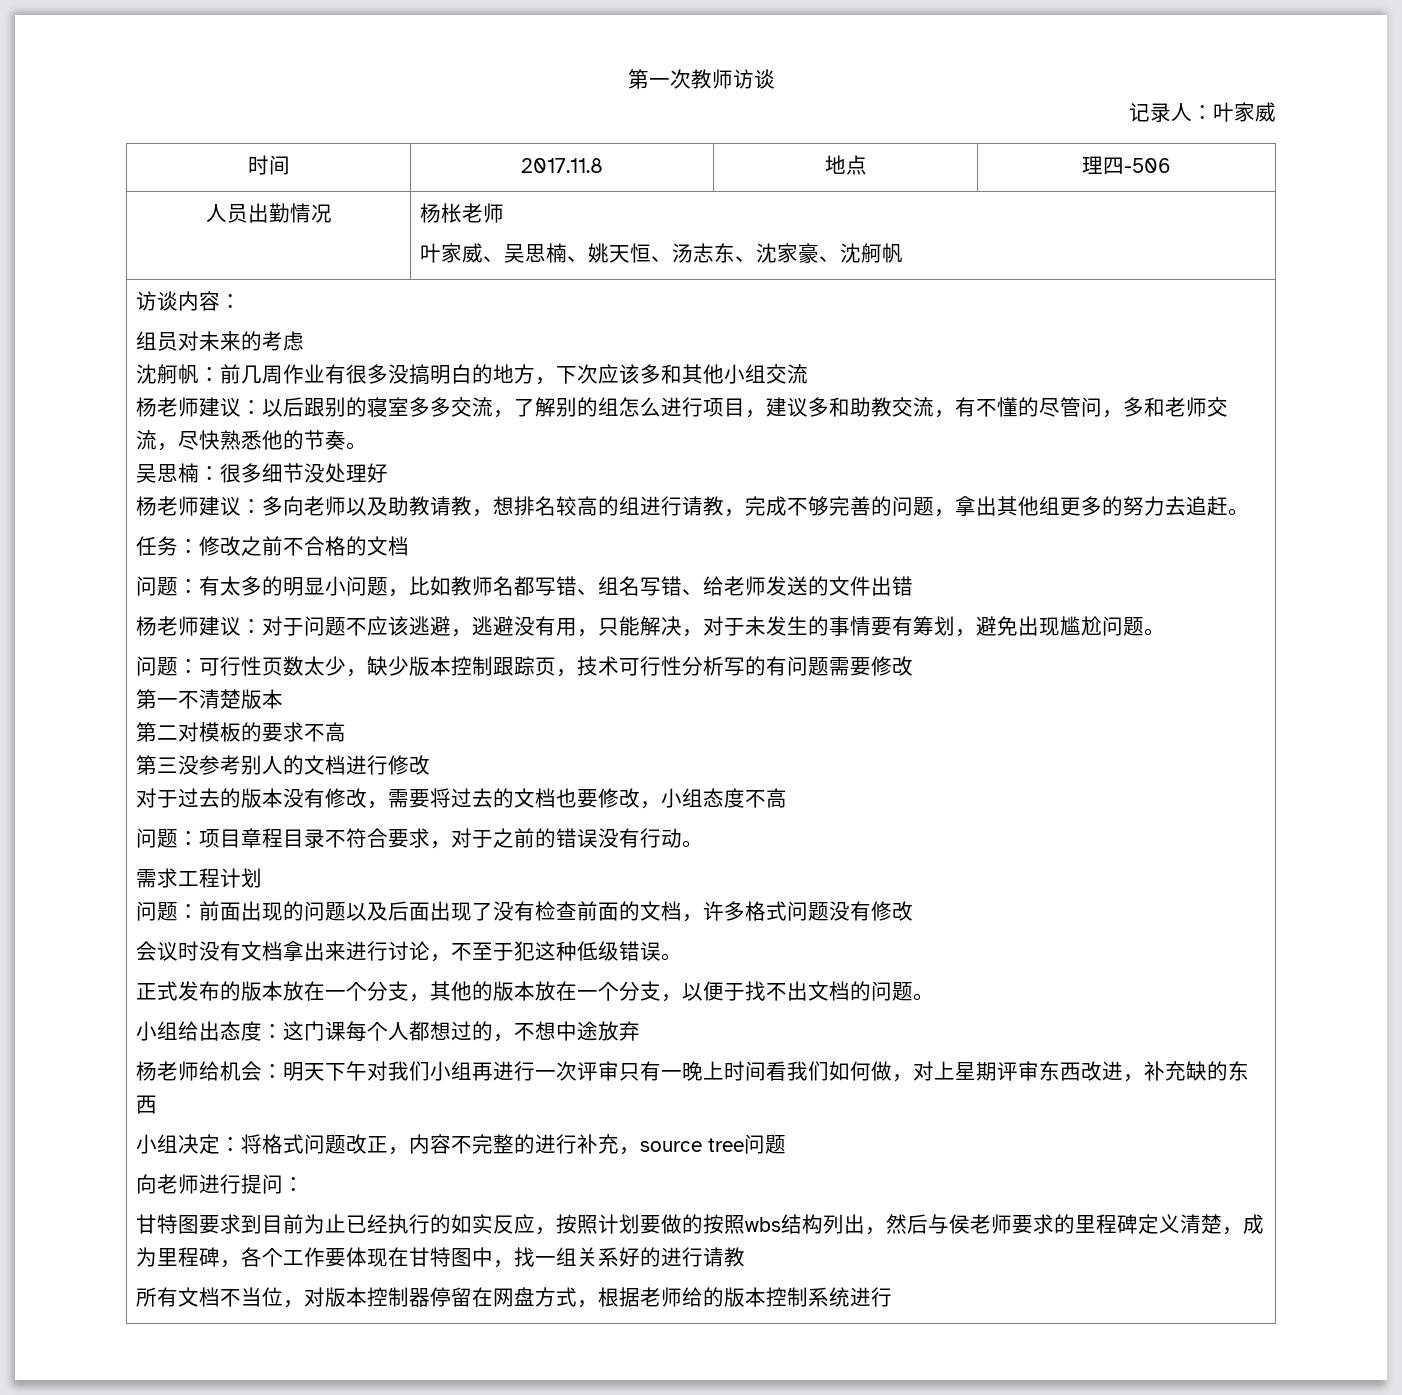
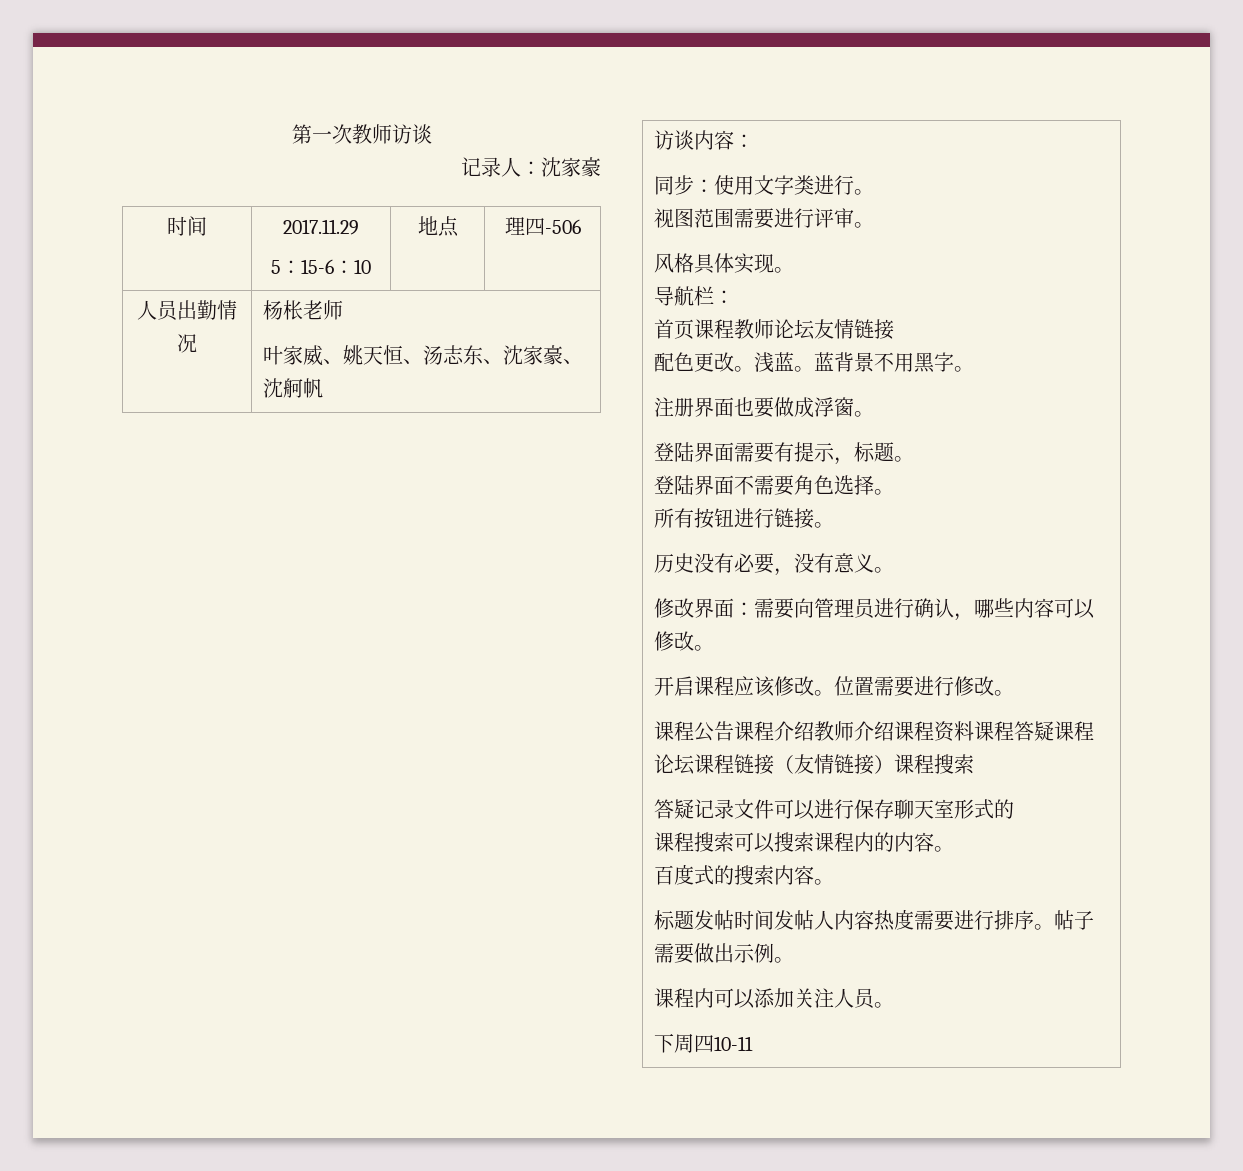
[1213,102,1276,122] 叶家威 -> [541,157,601,177] 沈家豪
[521,158,603,173] 2017.11.8 -> [283,219,359,235] [271,259,371,274] 2017.11.29 // 5：15-6：10
[504,243,589,263] 吴思楠、 -> (343, 361) none
[136,331,305,351] [136,364,809,385] [136,397,1229,418] [136,430,368,451] [136,463,389,483] [136,496,1250,517] [136,536,410,556] [136,576,914,597] [136,616,1166,637] [136,656,914,677] [136,689,284,709] [136,722,347,742] [136,755,431,775] [136,788,788,809] [136,828,704,849] [136,868,263,888] [136,901,914,922] [136,941,683,962] [136,981,935,1002] [136,1021,641,1042] [136,1061,1250,1082] [136,1095,158,1114] [136,1134,787,1155] [136,1174,305,1194] [136,1214,1265,1235] [136,1247,746,1268] [136,1287,893,1308] 组员对未来的考虑 // 沈舸帆：前几周作业有很多没搞明白的地方，下次应该多和其他小组交流 // 杨老师建议：以后跟别的寝室多多交流，了解别的组怎么进行项目，建议多和助教交流，有不懂的尽管问，多和老师交流，尽快熟悉他的节奏。 // 吴思楠：很多细节没处理好 // 杨老师建议：多向老师以及助教请教，想排名较高的组进行请教，完成不够完善的问题，拿出其他组更多的努力去追赶。 // 任务：修改之前不合格的文档 // 问题：有太多的明显小问题，比如教师名都写错、组名写错、给老师发送的文件出错 // 杨老师建议：对于问题不应该逃避，逃避没有用，只能解决，对于未发生的事情要有筹划，避免出现尴尬问题。 // 问题：可行性页数太少，缺少版本控制跟踪页，技术可行性分析写的有问题需要修改 // 第一不清楚版本 // 第二对模板的要求不高 // 第三没参考别人的文档进行修改 // 对于过去的版本没有修改，需要将过去的文档也要修改，小组态度不高 // 问题：项目章程目录不符合要求，对于之前的错误没有行动。 // 需求工程计划 // 问题：前面出现的问题以及后面出现了没有检查前面的文档，许多格式问题没有修改 // 会议时没有文档拿出来进行讨论，不至于犯这种低级错误。 // 正式发布的版本放在一个分支，其他的版本放在一个分支，以便于找不出文档的问题。 // 小组给出态度：这门课每个人都想过的，不想中途放弃 // 杨老师给机会：明天下午对我们小组再进行一次评审只有一晚上时间看我们如何做，对上星期评审东西改进，补充缺的东西 // 小组决定：将格式问题改正，内容不完整的进行补充，source tree问题 // 向老师进行提问： // 甘特图要求到目前为止已经执行的如实反应，按照计划要做的按照wbs结构列出，然后与侯老师要求的里程碑定义清楚，成为里程碑，各个工作要体现在甘特图中，找一组关系好的进行请教 // 所有文档不当位，对版本控制器停留在网盘方式，根据老师给的版本控制系统进行 -> [653,175,874,195] [653,208,874,229] [653,253,794,274] [653,286,734,306] [653,319,894,340] [653,352,974,373] [653,397,874,418] [653,442,914,465] [653,475,894,496] [653,508,834,529] [653,553,894,576] [653,598,1095,621] [653,631,714,651] [653,676,1014,697] [653,721,1094,742] [653,754,974,775] [653,799,1014,820] [653,832,954,853] [653,864,834,885] [653,909,1094,931] [653,943,794,964] [653,988,894,1009] [653,1033,753,1053] 同步：使用文字类进行。 // 视图范围需要进行评审。 // 风格具体实现。 // 导航栏： // 首页课程教师论坛友情链接 // 配色更改。浅蓝。蓝背景不用黑字。 // 注册界面也要做成浮窗。 // 登陆界面需要有提示，标题。 // 登陆界面不需要角色选择。 // 所有按钮进行链接。 // 历史没有必要，没有意义。 // 修改界面：需要向管理员进行确认，哪些内容可以修改。 // 开启课程应该修改。位置需要进行修改。 // 课程公告课程介绍教师介绍课程资料课程答疑课程论坛课程链接（友情链接）课程搜索 // 答疑记录文件可以进行保存聊天室形式的 // 课程搜索可以搜索课程内的内容。 // 百度式的搜索内容。 // 标题发帖时间发帖人内容热度需要进行排序。帖子需要做出示例。 // 课程内可以添加关注人员。 // 下周四10-11

